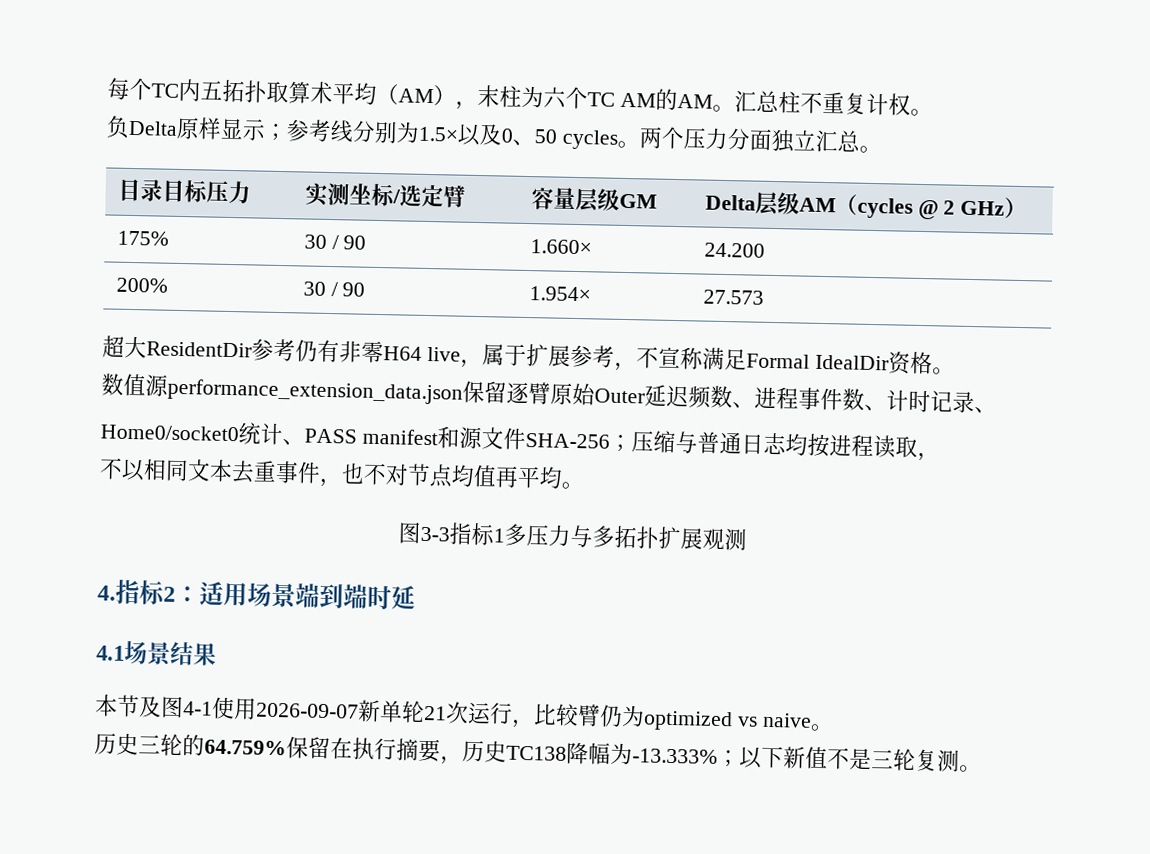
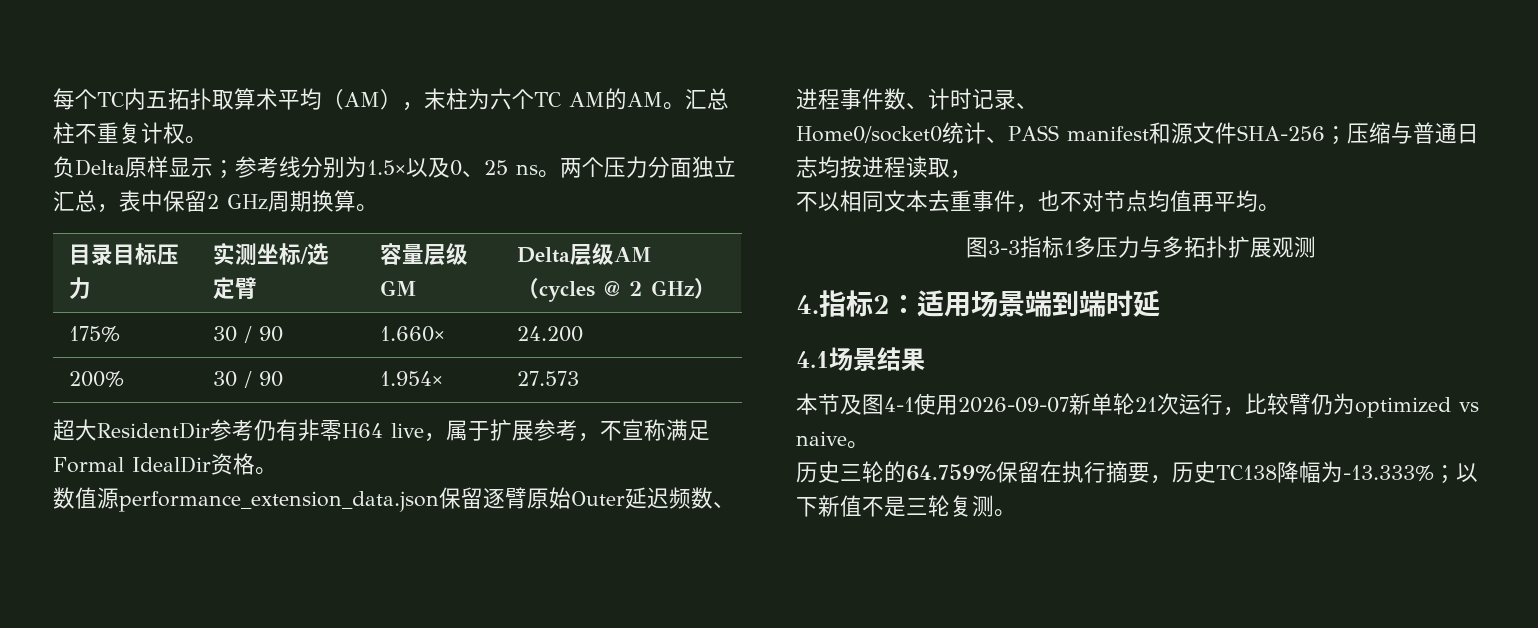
[534,129,619,150] 50 cycles -> [484,160,538,175] 25 ns
(861, 141) none -> [97,190,356,213] ，表中保留2 GHz周期换算

